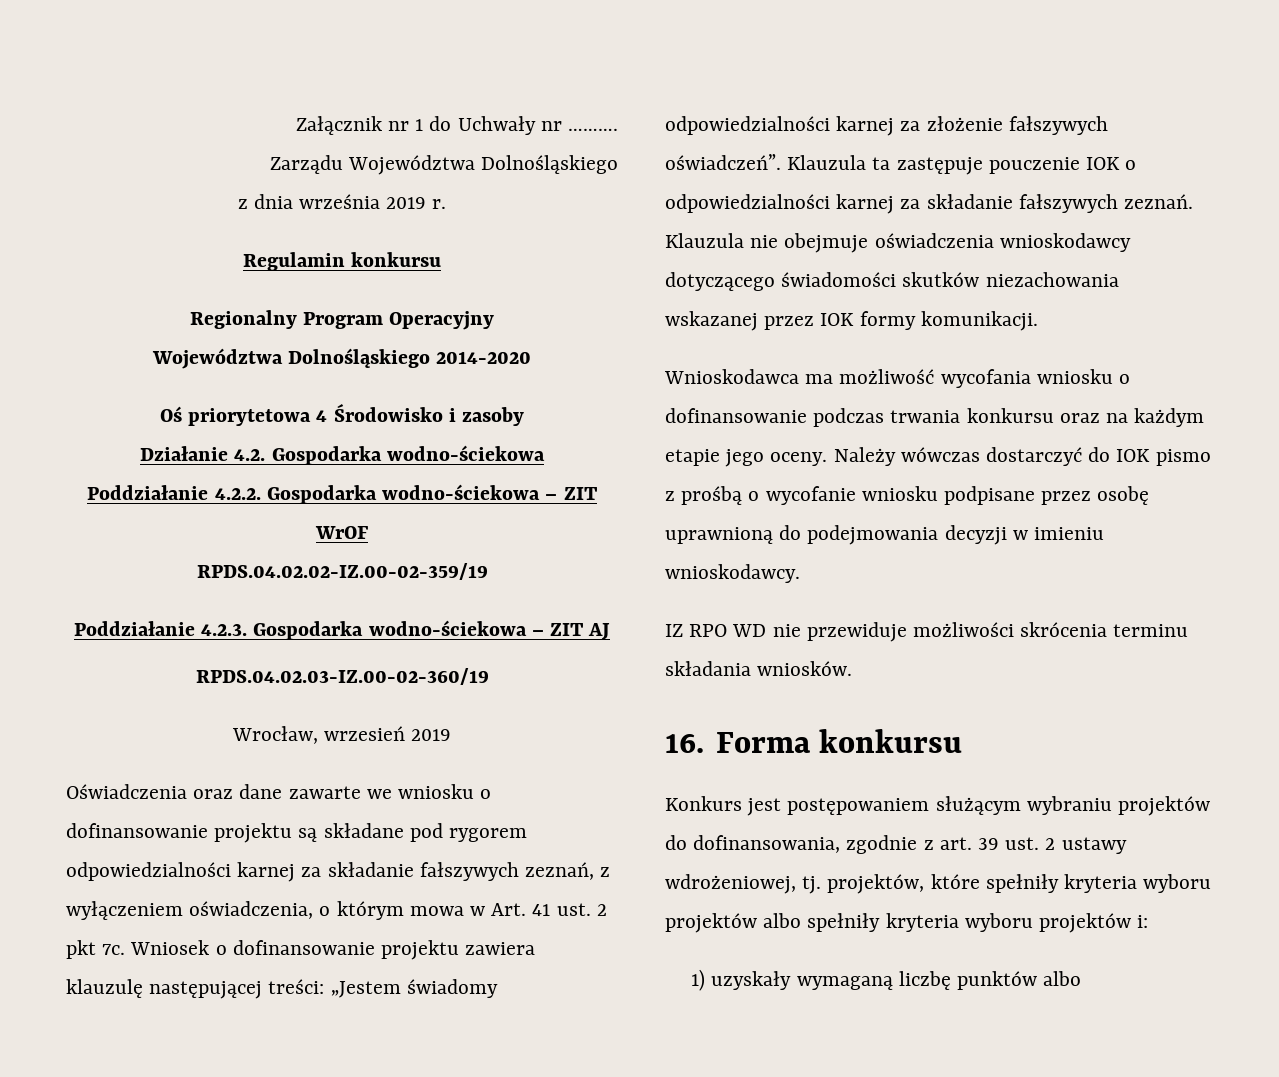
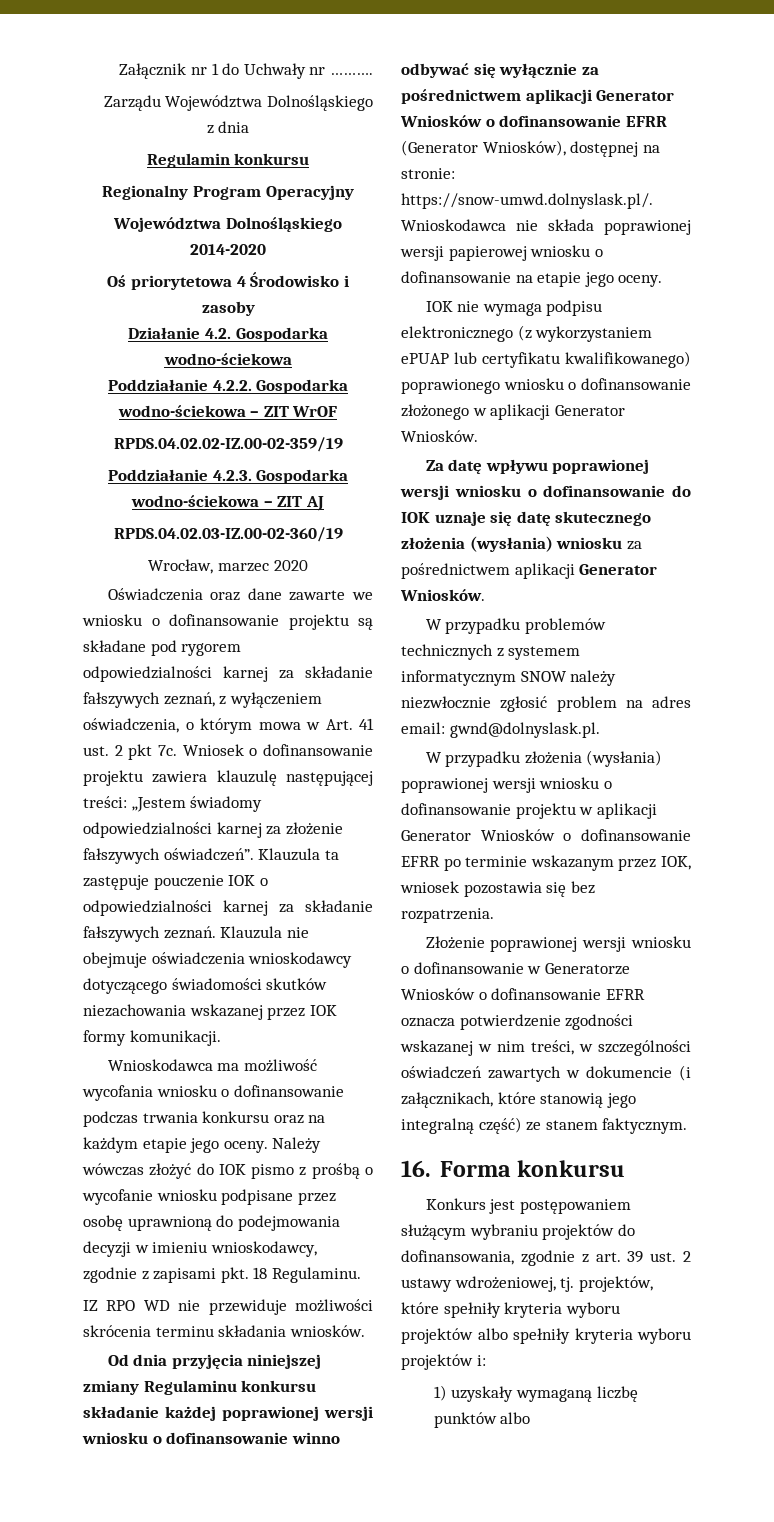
[299,194,447,209] września 2019 r. -> (250, 127) none
[324,726,452,741] wrzesień 2019 -> [218,560,308,572] marzec 2020
[986,447,1083,466] dostarczyć -> [149,1163,192,1179] złożyć
[665,564,800,583] wnioskodawcy. -> [210,1241,317,1257] [83,1267,361,1283] wnioskodawcy, zgodnie z zapisami pkt. 18 Regulaminu.
(853, 668) none -> [107,1354,322,1369] [83,1380,317,1395] [83,1406,373,1421] [82,1432,340,1444] [401,63,599,78] [401,89,675,104] [400,115,667,127] [401,140,660,157] [401,168,455,179] [401,193,653,209] [401,219,691,235] [400,245,603,261] [401,271,663,287] [425,300,603,316] [401,325,653,342] [401,351,691,368] [401,378,691,394] [401,404,625,420] [401,430,478,442] [425,459,650,474] [400,485,691,500] [401,511,652,526] [401,536,642,552] [401,563,658,579] [400,589,485,601] [425,618,606,634] [401,644,581,660] [401,670,617,686] [401,696,691,712] [401,722,600,738] [425,750,663,767] [401,777,612,793] [401,803,657,819] [401,829,691,841] [401,855,691,871] [400,881,595,897] [401,908,494,923] [425,936,691,952] [401,962,630,975] [401,988,645,1000] [401,1014,634,1030] [400,1040,691,1056] [401,1065,691,1082] [401,1092,636,1108] [401,1117,688,1134] // Od dnia przyjęcia niniejszej zmiany Regulaminu konkursu składanie każdej poprawionej wersji wniosku o dofinansowanie winno odbywać się wyłącznie za pośrednictwem aplikacji Generator Wniosków o dofinansowanie EFRR (Generator Wniosków), dostępnej na stronie: https://snow-umwd.dolnyslask.pl/. Wnioskodawca nie składa poprawionej wersji papierowej wniosku o dofinansowanie na etapie jego oceny. // IOK nie wymaga podpisu elektronicznego (z wykorzystaniem ePUAP lub certyfikatu kwalifikowanego) poprawionego wniosku o dofinansowanie złożonego w aplikacji Generator Wniosków. // Za datę wpływu poprawionej wersji wniosku o dofinansowanie do IOK uznaje się datę skutecznego złożenia (wysłania) wniosku za pośrednictwem aplikacji Generator Wniosków. // W przypadku problemów technicznych z systemem informatycznym SNOW należy niezwłocznie zgłosić problem na adres email: gwnd@dolnyslask.pl. // W przypadku złożenia (wysłania) poprawionej wersji wniosku o dofinansowanie projektu w aplikacji Generator Wniosków o dofinansowanie EFRR po terminie wskazanym przez IOK, wniosek pozostawia się bez rozpatrzenia. // Złożenie poprawionej wersji wniosku o dofinansowanie w Generatorze Wniosków o dofinansowanie EFRR oznacza potwierdzenie zgodności wskazanej w nim treści, w szczególności oświadczeń zawartych w dokumencie (i załącznikach, które stanowią jego integralną część) ze stanem faktycznym.

